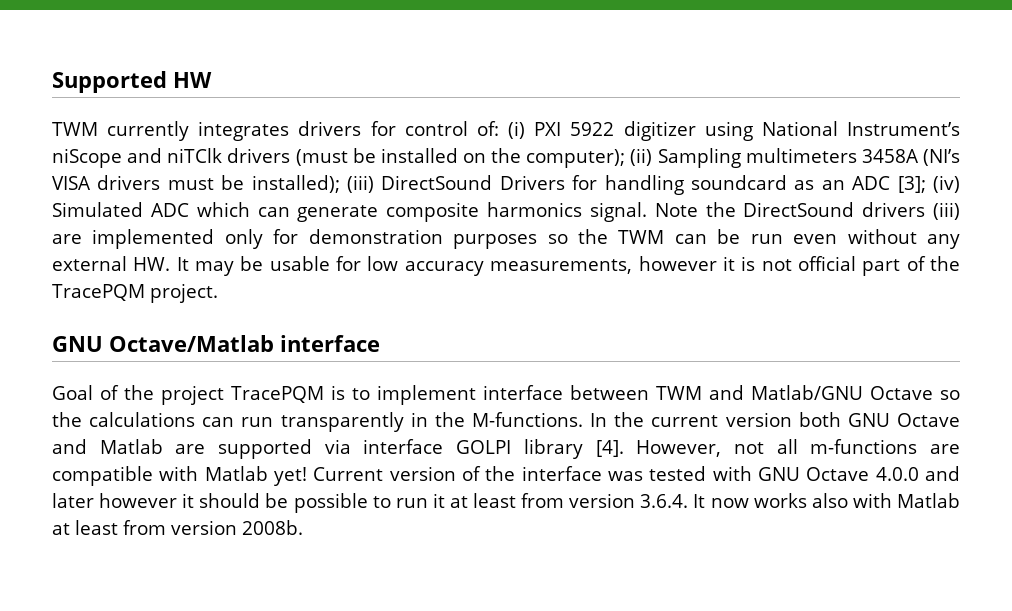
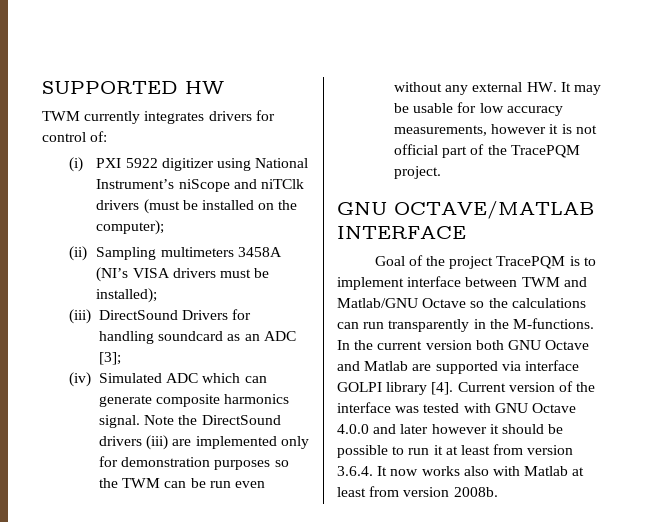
[52,71,167,93] Supported -> [42,81,178,94] SUPPORTED
(499, 128) none -> (108, 136) //
(626, 158) none -> (165, 227) //
(340, 184) none -> (158, 295) //
(926, 184) none -> (121, 358) //
[109,335,380,352] Octave/Matlab interface -> [394,200,594,219] [337,226,466,239] OCTAVE/MATLAB INTERFACE
[636,439,961,457] [52,466,307,486] However, not all m-functions are compatible with Matlab yet! -> (454, 388) none

